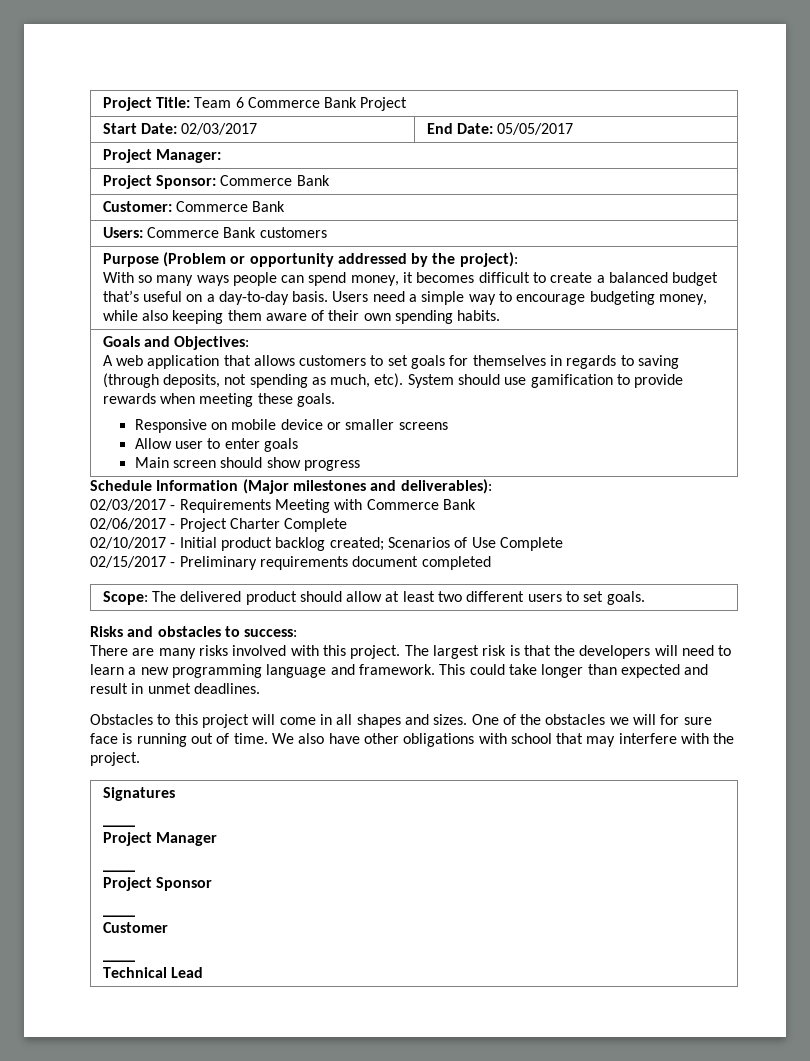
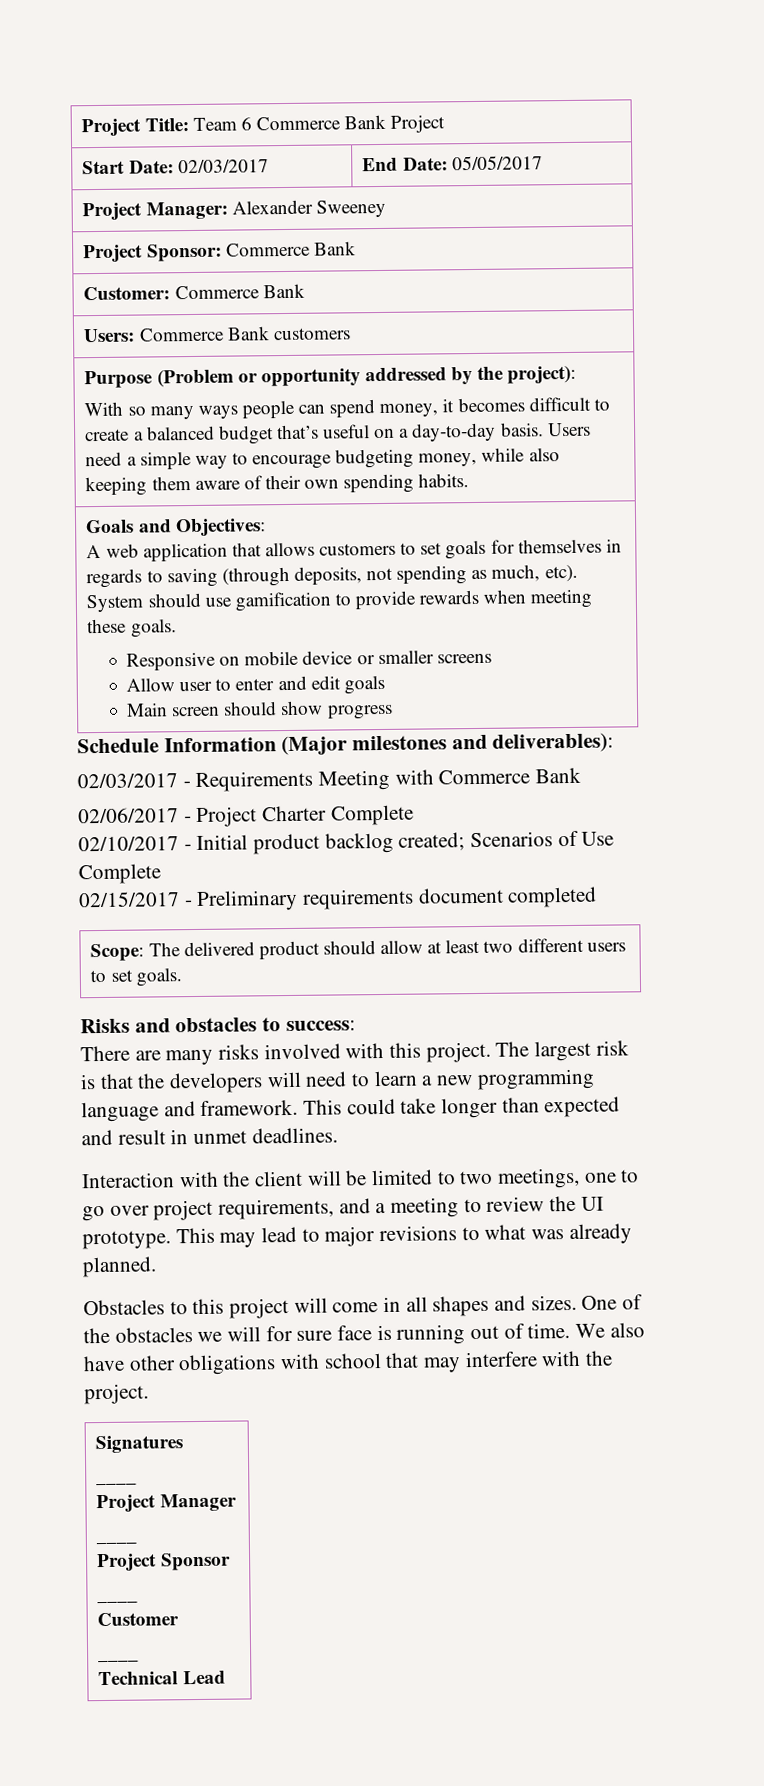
(221, 156) none -> [231,199,386,218] Alexander Sweeney
(260, 443) none -> [277,675,341,691] and edit
(260, 688) none -> [81,1167,640,1189] [82,1195,604,1222] [82,1223,632,1250] [82,1256,157,1278] // Interaction with the client will be limited to two meetings, one to go over project requirements, and a meeting to review the UI prototype. This may lead to major revisions to what was already planned.

